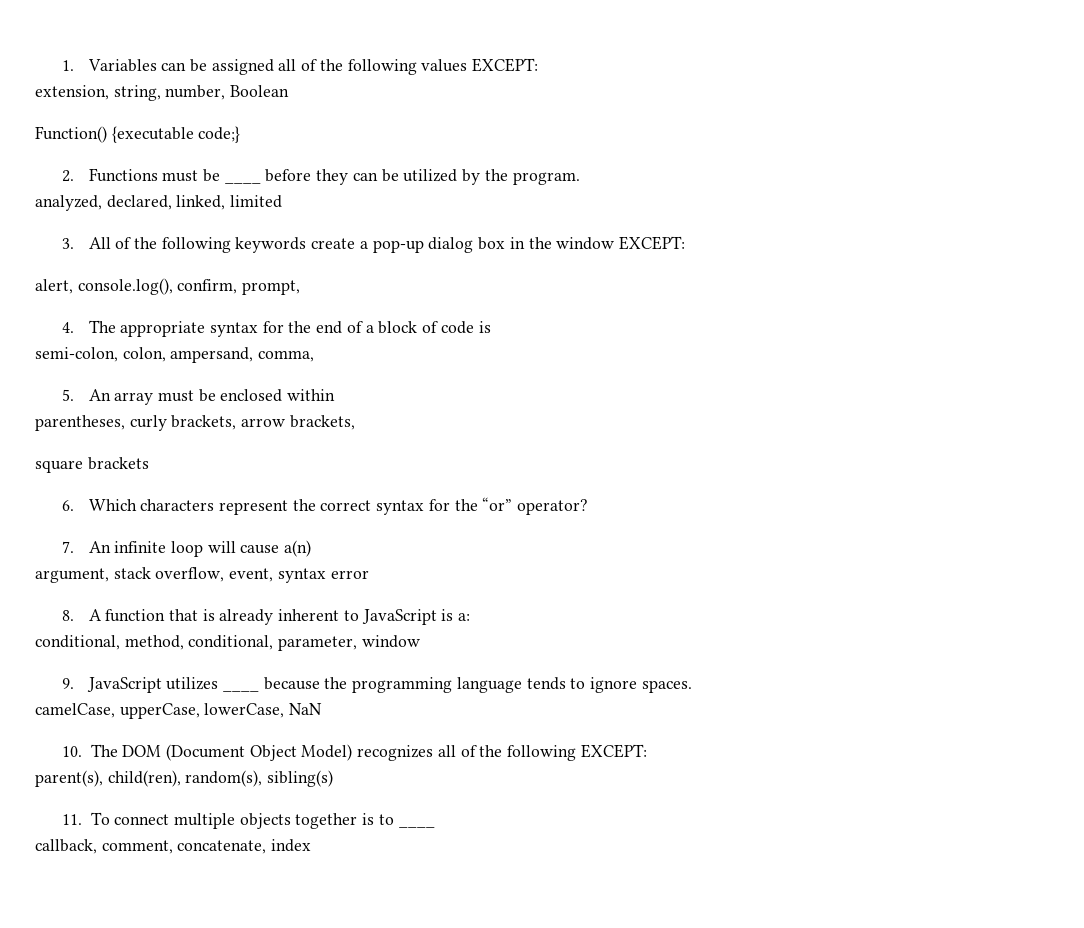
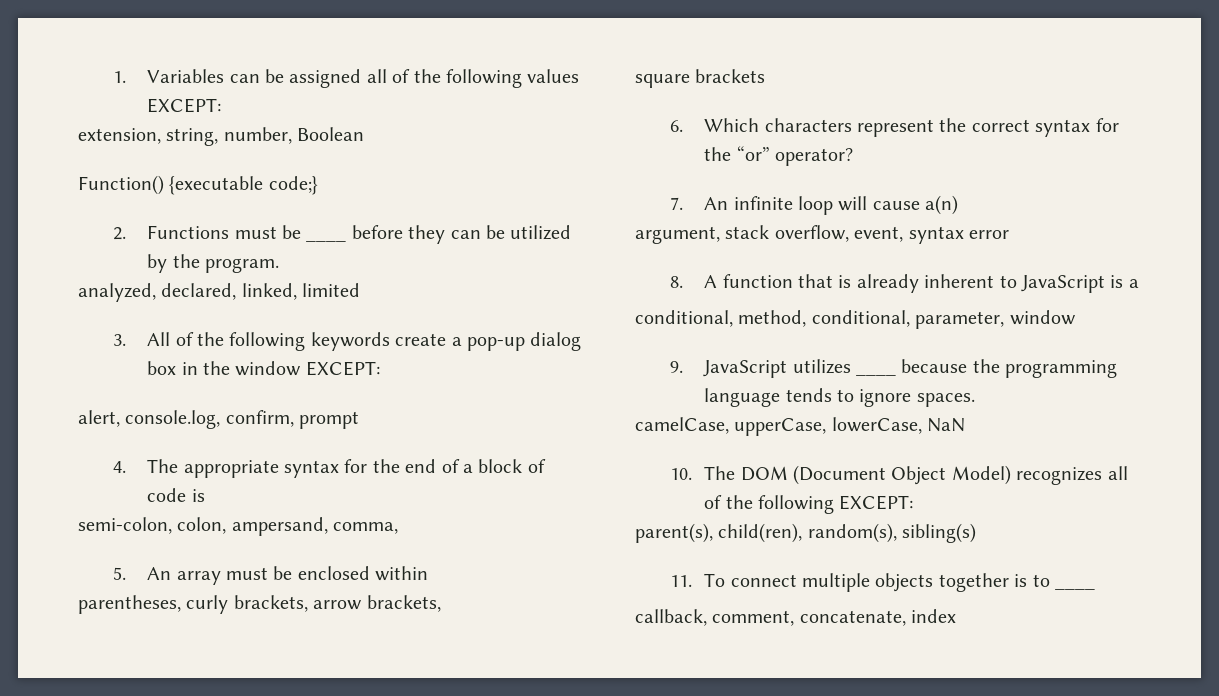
[77,278,301,295] console.log(), confirm, prompt, -> [125,410,360,429] console.log, confirm, prompt
[458,613,471,621] a: -> [1128,279,1139,288] a

